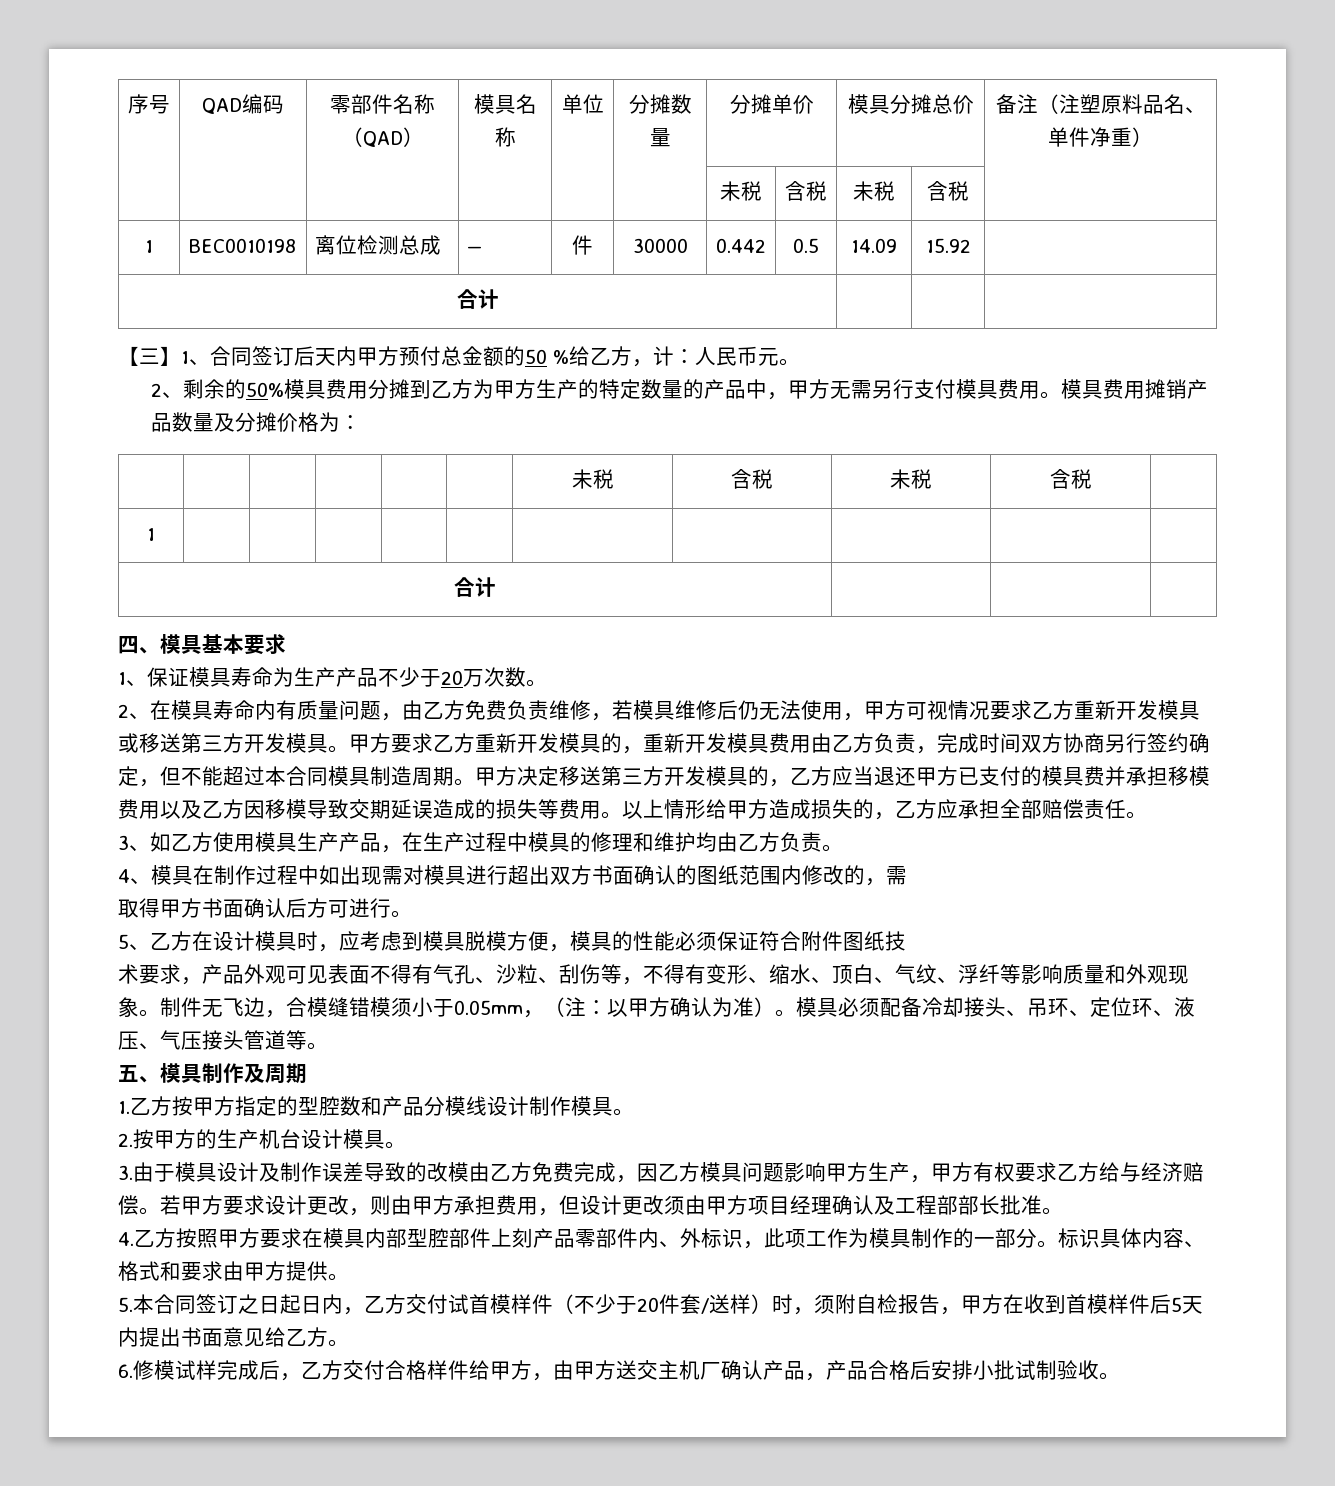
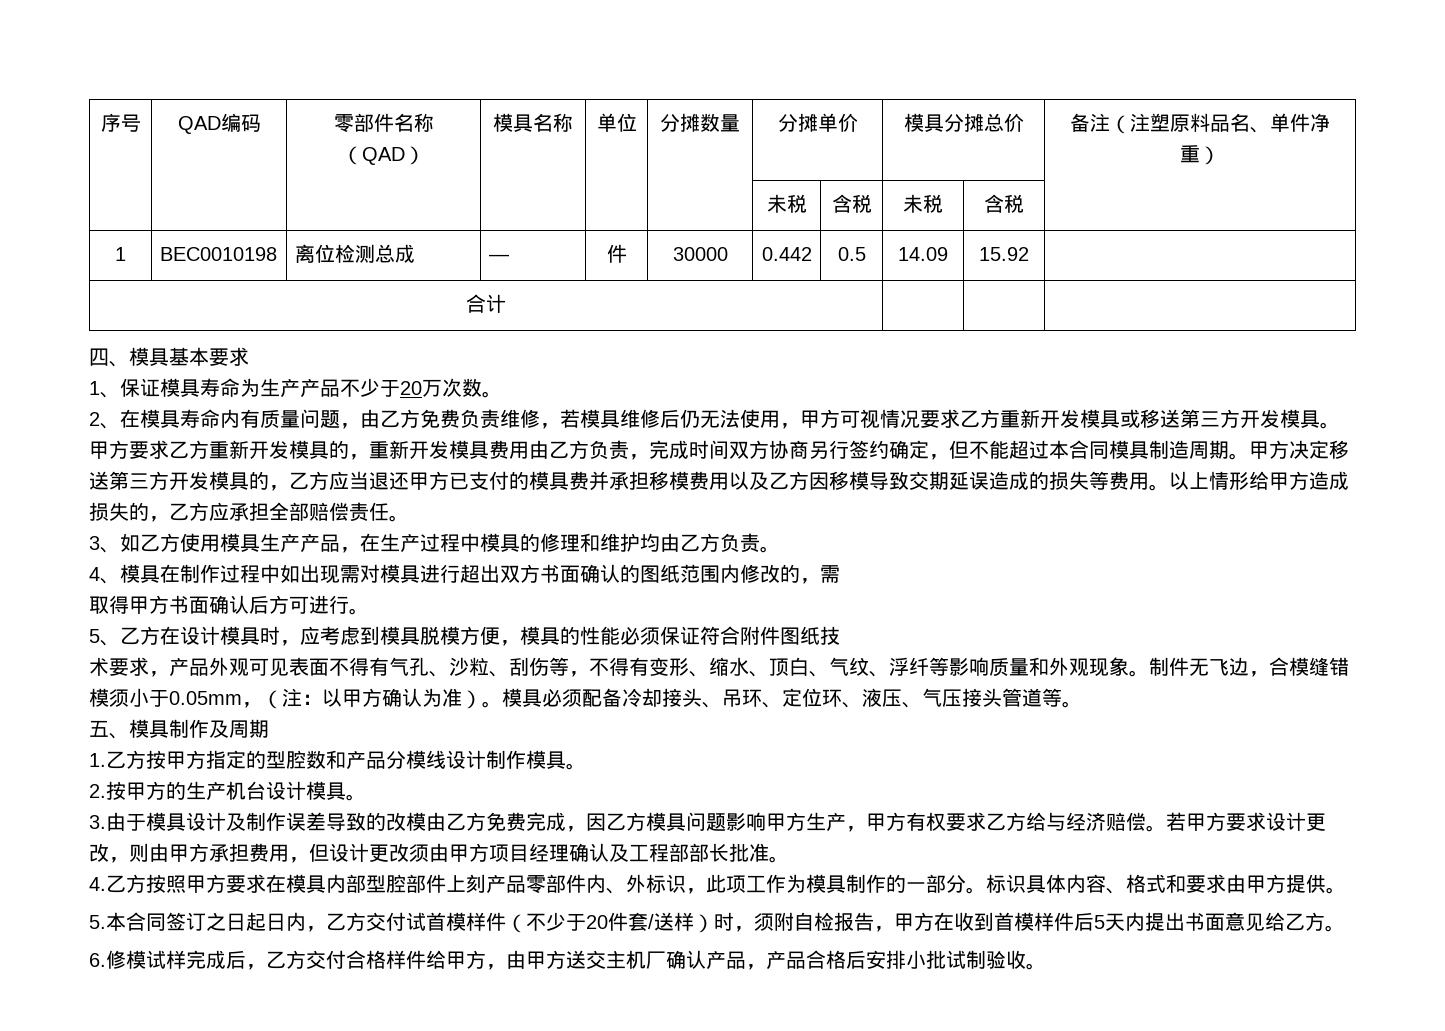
[118,346,800,367] [151,379,1209,400] [151,412,362,432] [571,469,614,489] [731,469,773,489] [890,469,932,489] [1049,469,1092,489] [147,528,155,541] [454,577,496,597] // 【三】1、合同签订后天内甲方预付总金额的50 %给乙方，计：人民币元。 // 2、剩余的50%模具费用分摊到乙方为甲方生产的特定数量的产品中，甲方无需另行支付模具费用。模具费用摊销产品数量及分摊价格为： // | | | | | | 未税 | 含税 | 未税 | 含税 | // 1 | | | | | | | | | | // 合计 | | | -> (506, 303) none

